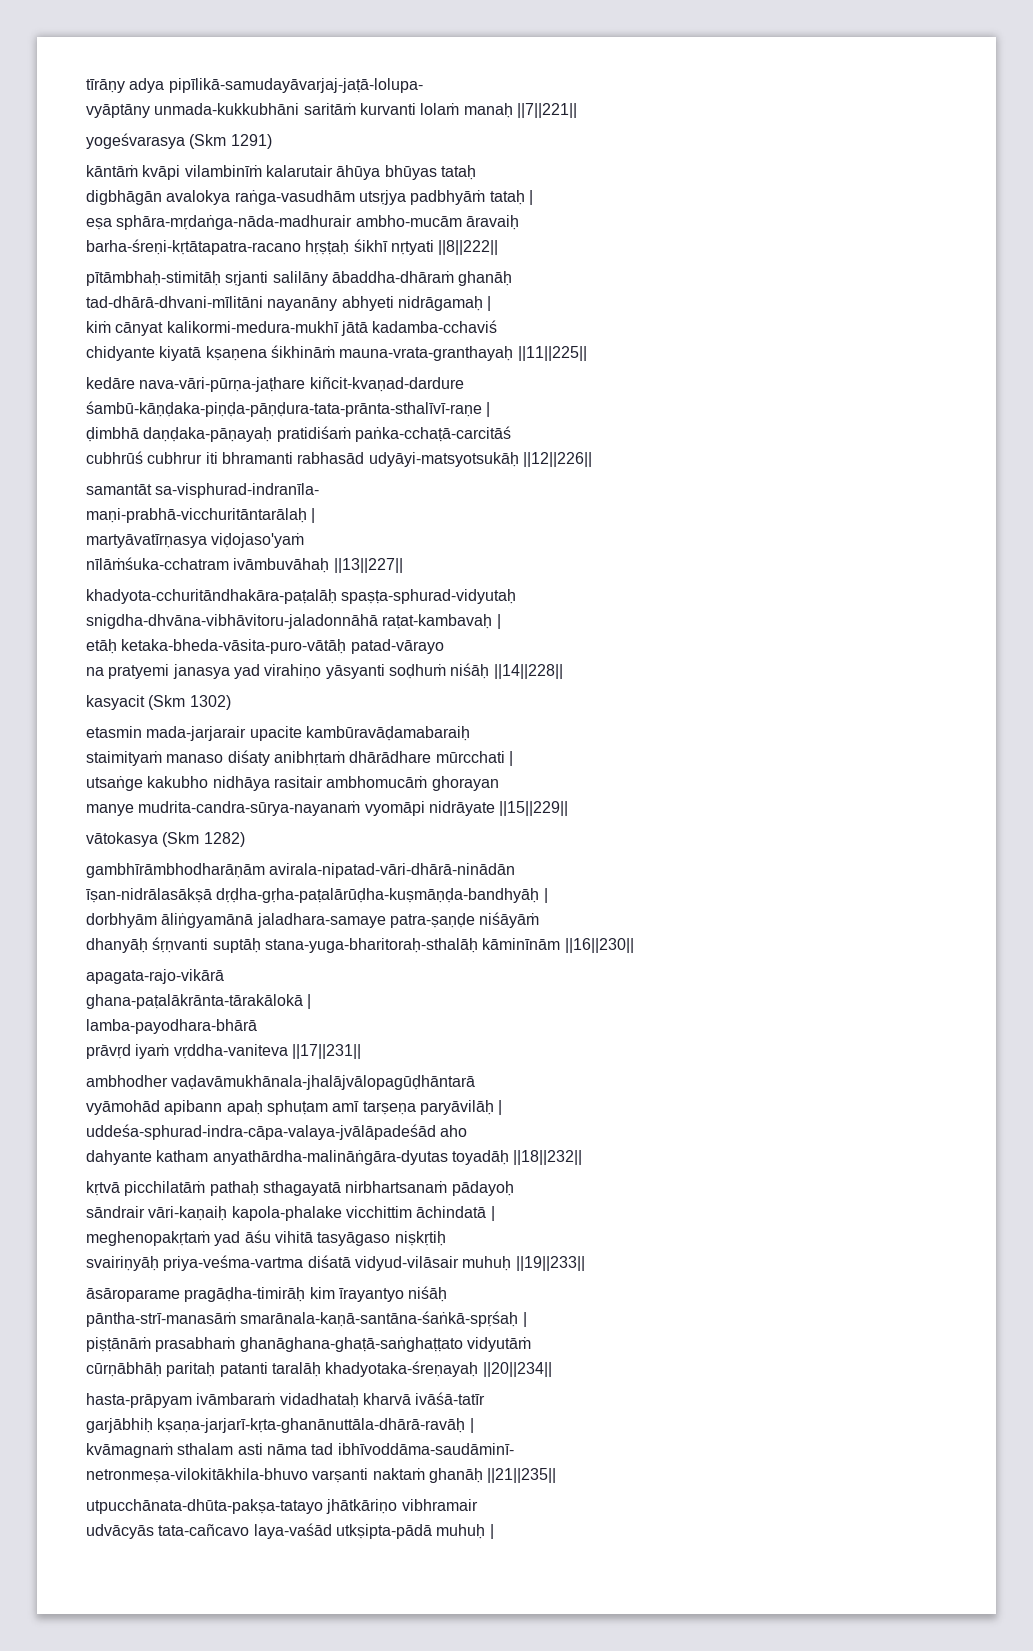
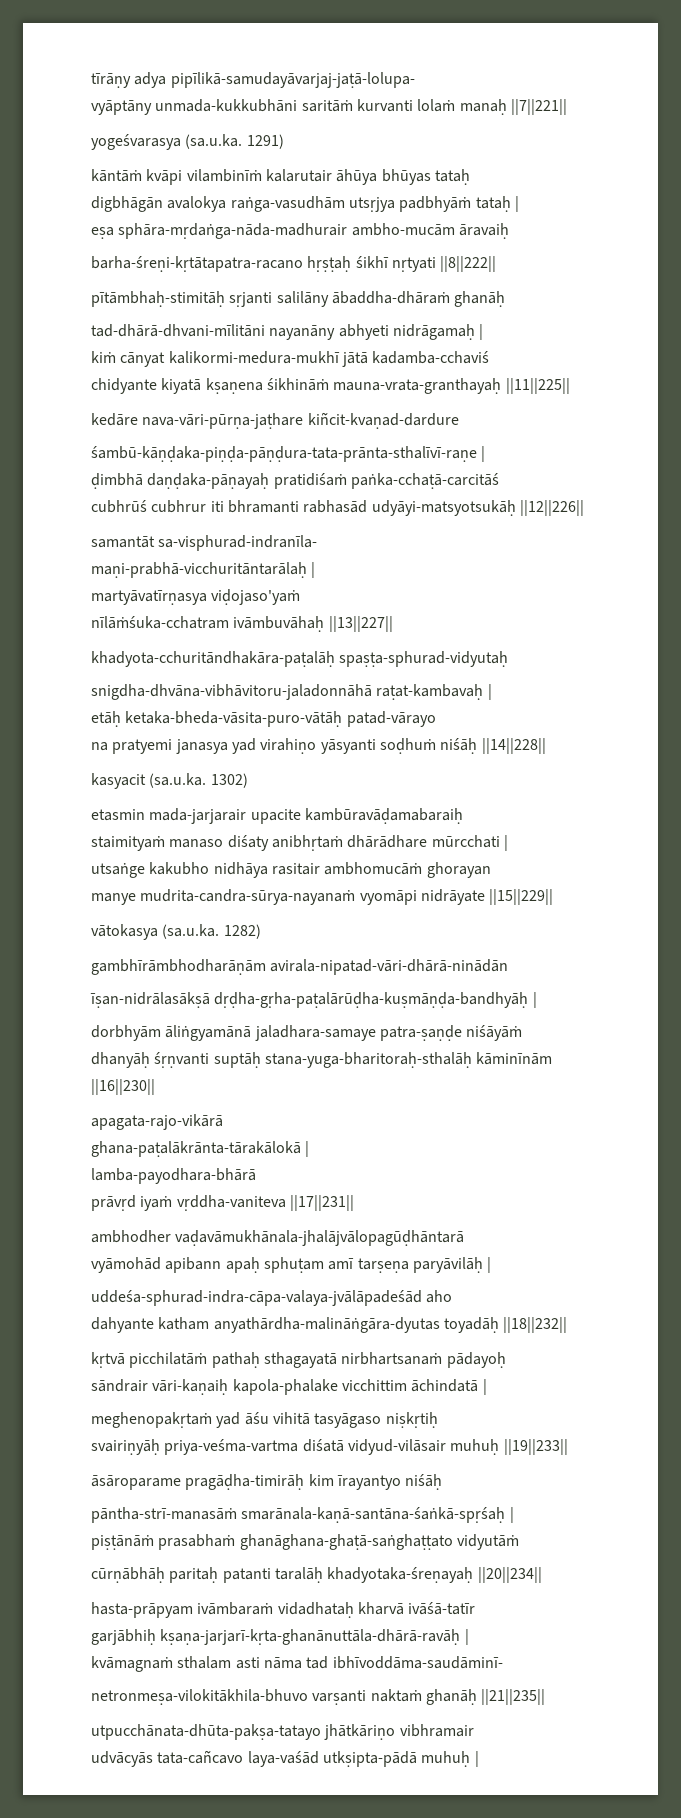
[189,134,227,149] (Skm -> [185,134,243,149] (sa.u.ka.
[148,695,186,710] (Skm -> [149,773,207,788] (sa.u.ka.
[162,832,200,847] (Skm -> [162,924,220,939] (sa.u.ka.

